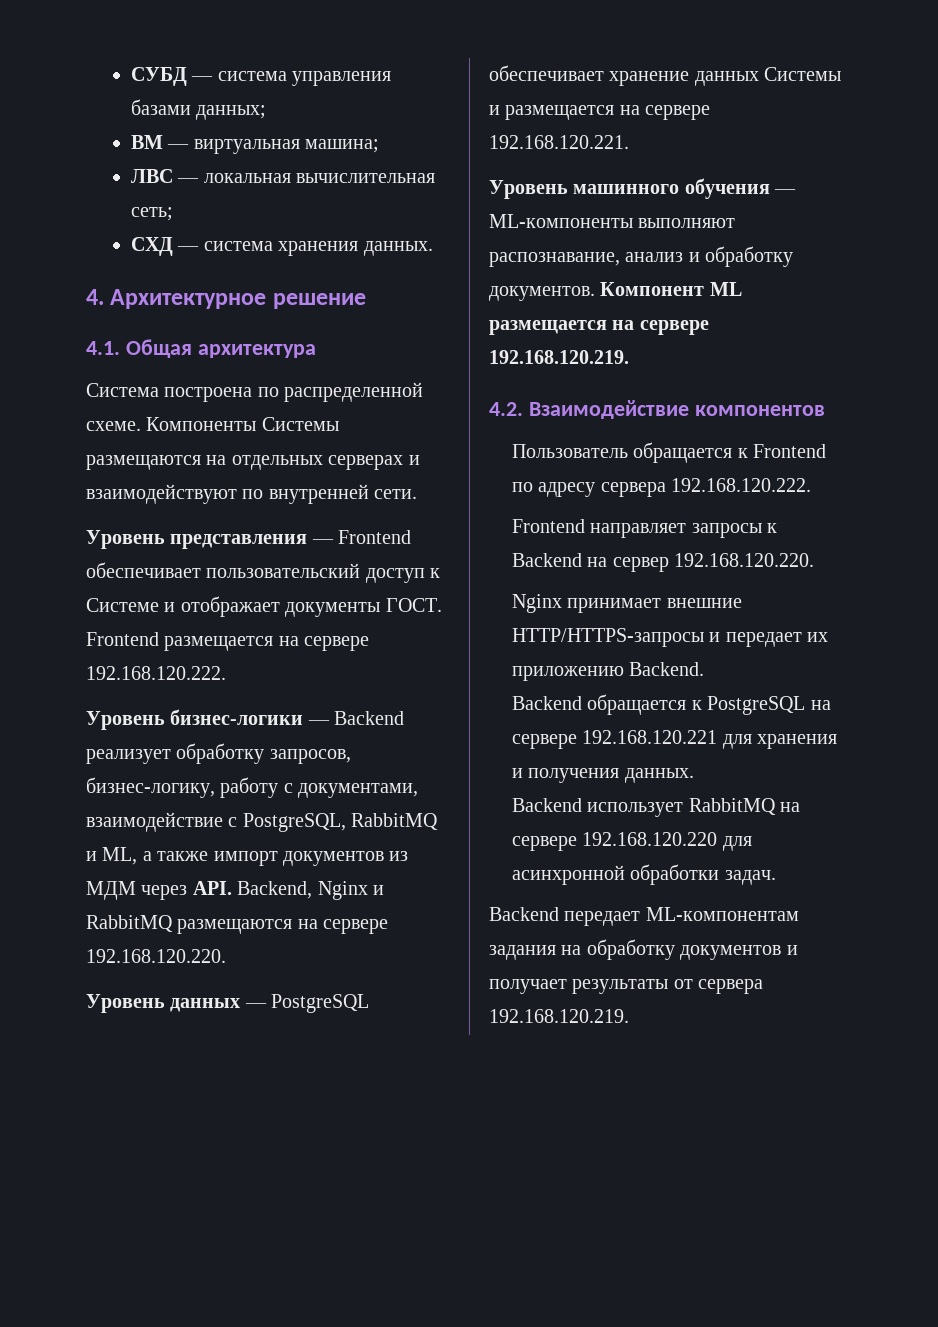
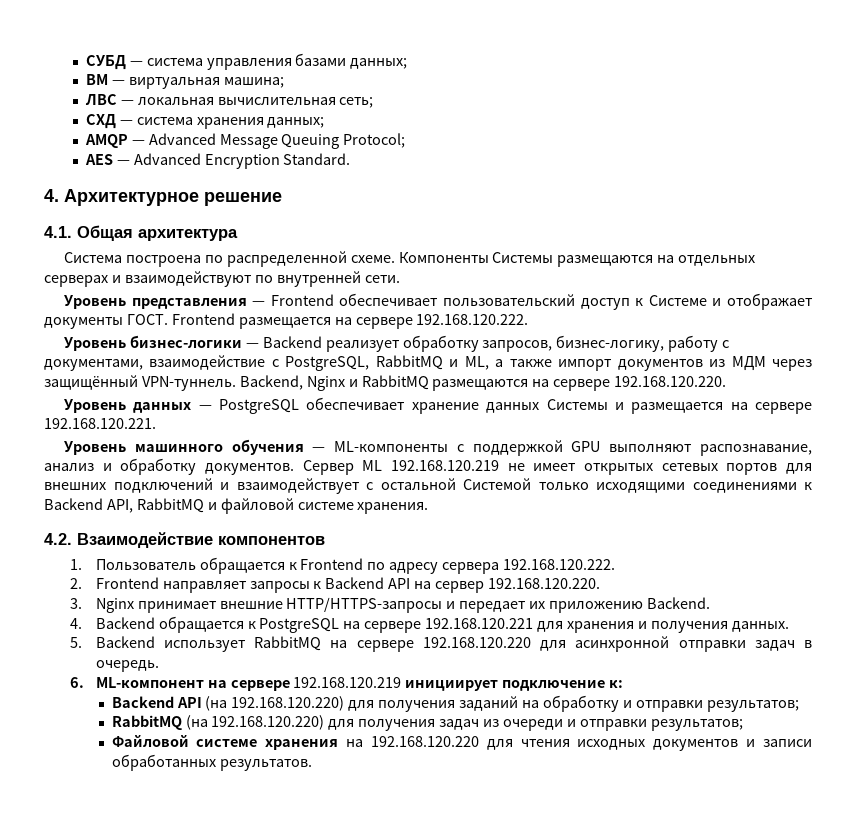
[363,241,433,256] данных. -> [267,117,325,128] [84,133,406,149] [84,153,351,169] данных; // AMQP — Advanced Message Queuing Protocol; // AES — Advanced Encryption Standard.
[192,881,232,895] API. -> [44,375,236,391] защищённый VPN-туннель.
(633, 221) none -> [456,440,601,456] с поддержкой GPU
[600,282,742,296] [489,320,709,335] [489,350,629,364] Компонент ML размещается на сервере 192.168.120.219. -> [302,460,812,475] [44,478,812,494] [44,498,429,514] Сервер ML 192.168.120.219 не имеет открытых сетевых портов для внешних подключений и взаимодействует с остальной Системой только исходящими соединениями к Backend API, RabbitMQ и файловой системе хранения.
(825, 410) none -> [69,559,82,570] 1.
(812, 485) none -> [69,578,82,589] 2.
(582, 560) none -> [388,578,411,589] API
(815, 560) none -> [69,598,82,609] 3.
(705, 669) none -> [69,618,82,629] 4.
(694, 775) none -> [69,637,82,648] 5.
[630,864,776,885] [489,907,799,926] [489,939,798,960] [489,979,764,994] [489,1009,629,1023] обработки задач. // Backend передает ML-компонентам задания на обработку документов и получает результаты от сервера 192.168.120.219. -> [678,640,813,652] [95,660,159,672] [69,677,624,691] [111,695,799,712] [111,715,743,731] [111,735,812,751] [111,754,312,771] отправки задач в очередь. // 6. ML-компонент на сервере 192.168.120.219 инициирует подключение к: // Backend API (на 192.168.120.220) для получения заданий на обработку и отправки результатов; // RabbitMQ (на 192.168.120.220) для получения задач из очереди и отправки результатов; // Файловой системе хранения на 192.168.120.220 для чтения исходных документов и записи обработанных результатов.

